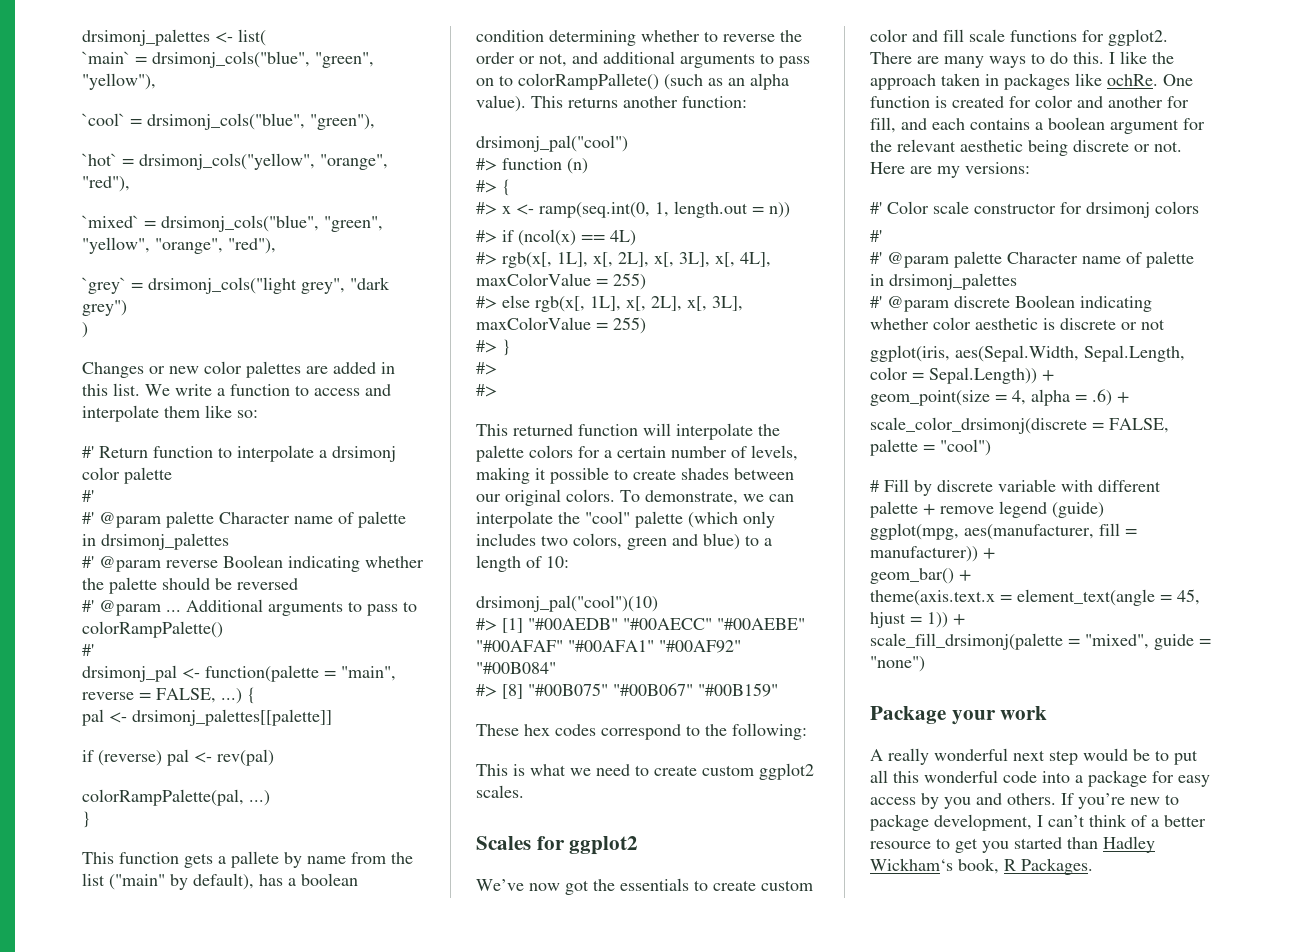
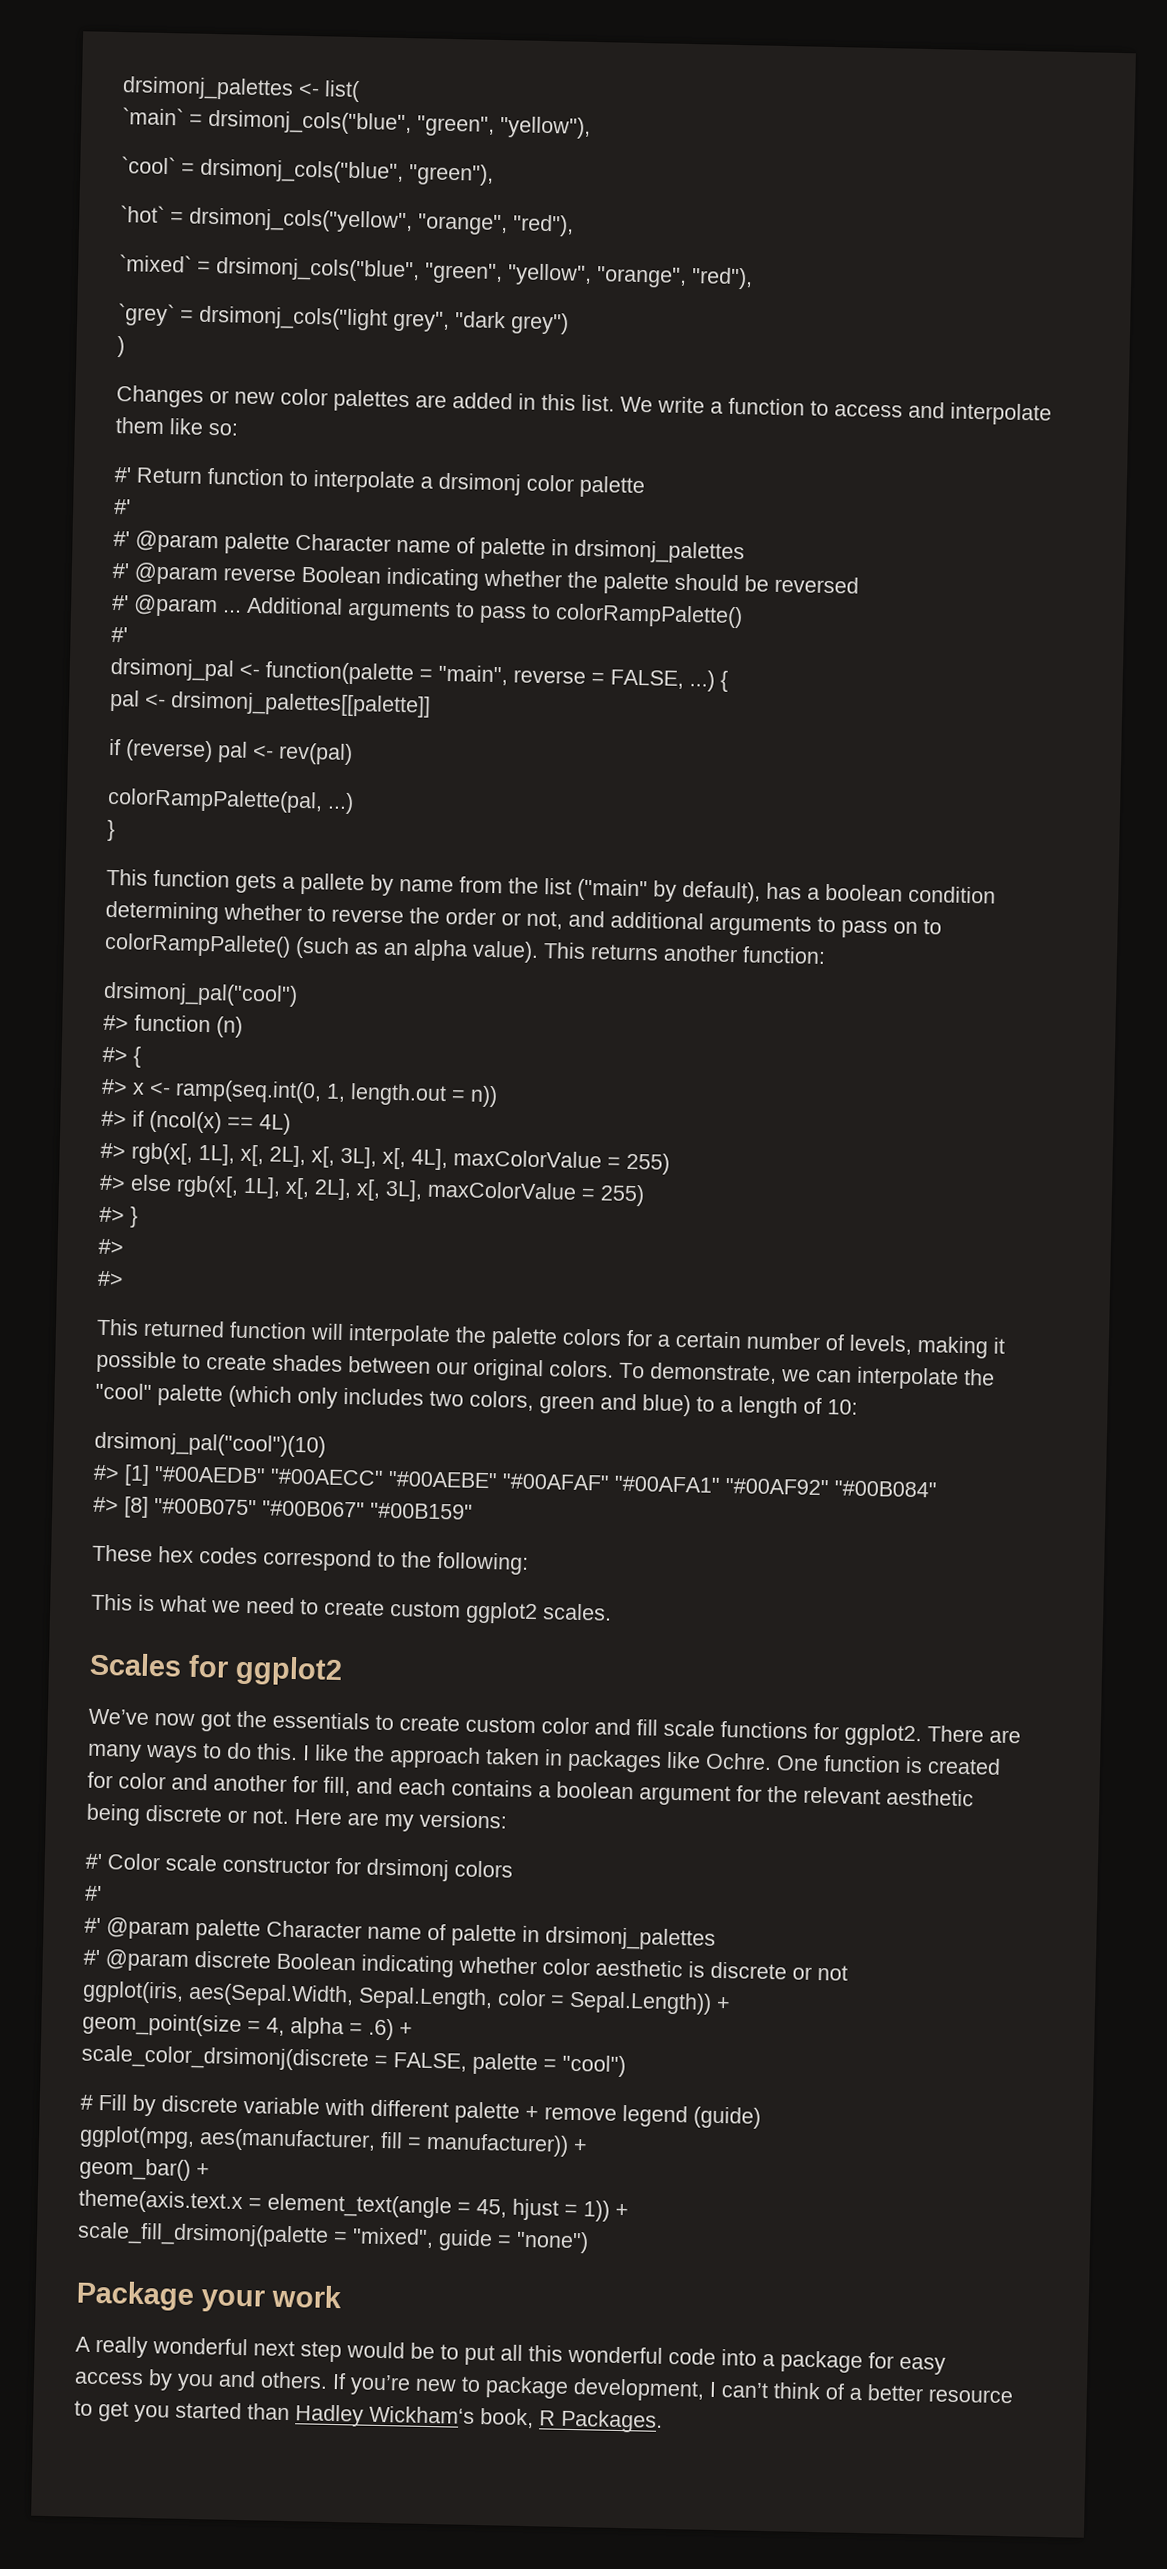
[1107,74,1158,86] ochRe. -> [705,1752,772,1771] Ochre.

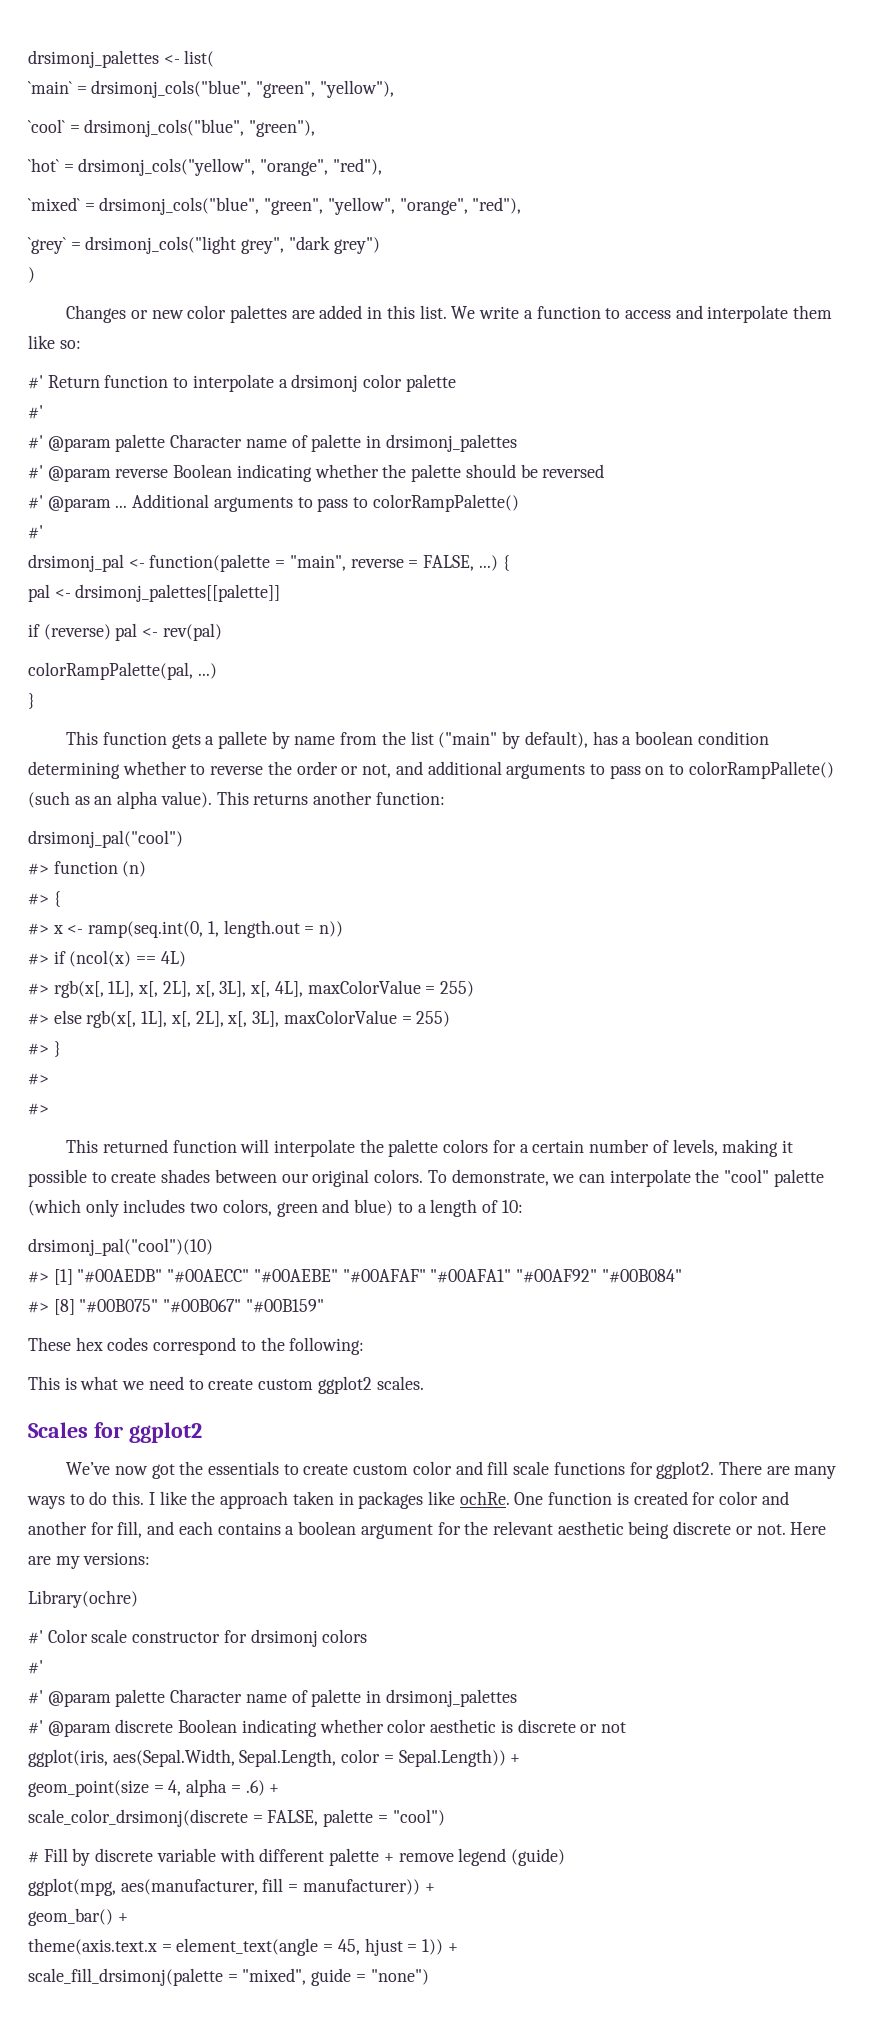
[705,1752,772,1771] Ochre. -> [459,1491,510,1505] ochRe.
(507, 1819) none -> [28,1590,138,1608] // Library(ochre)
[76,2280,342,2313] [75,2336,946,2375] [74,2369,1013,2404] [74,2400,663,2433] // Package your work // A really wonderful next step would be to put all this wonderful code into a package for easy access by you and others. If you’re new to package development, I can’t think of a better resource to get you started than Hadley Wickham‘s book, R Packages. -> (429, 1977) none

